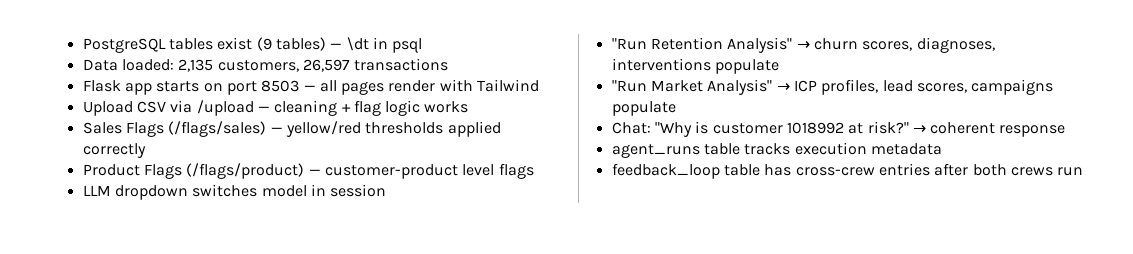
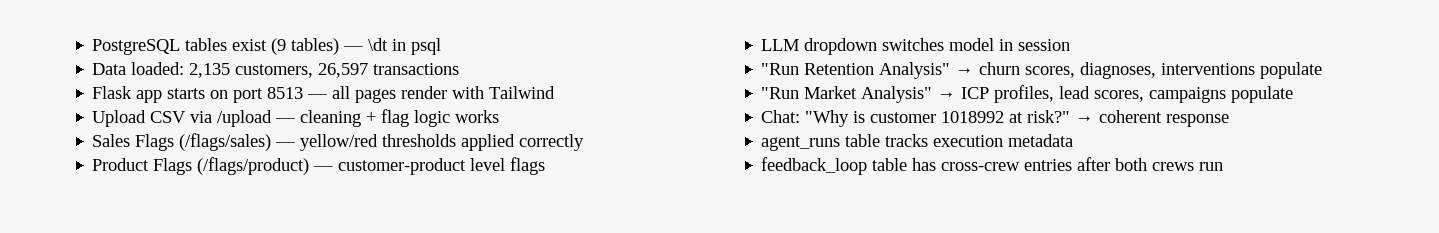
[261,80,300,92] 8503 -> [267,87,304,99] 8513

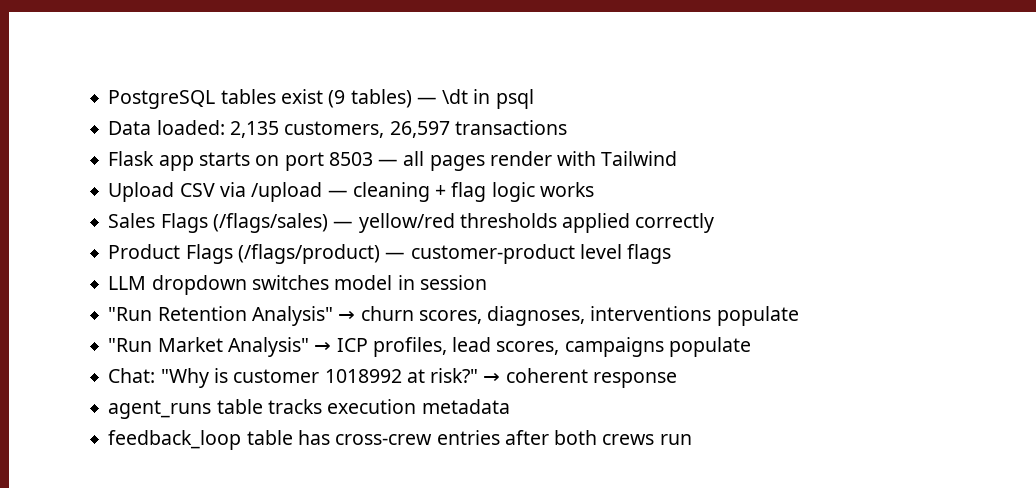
[267,87,304,99] 8513 -> [328,152,373,166] 8503

